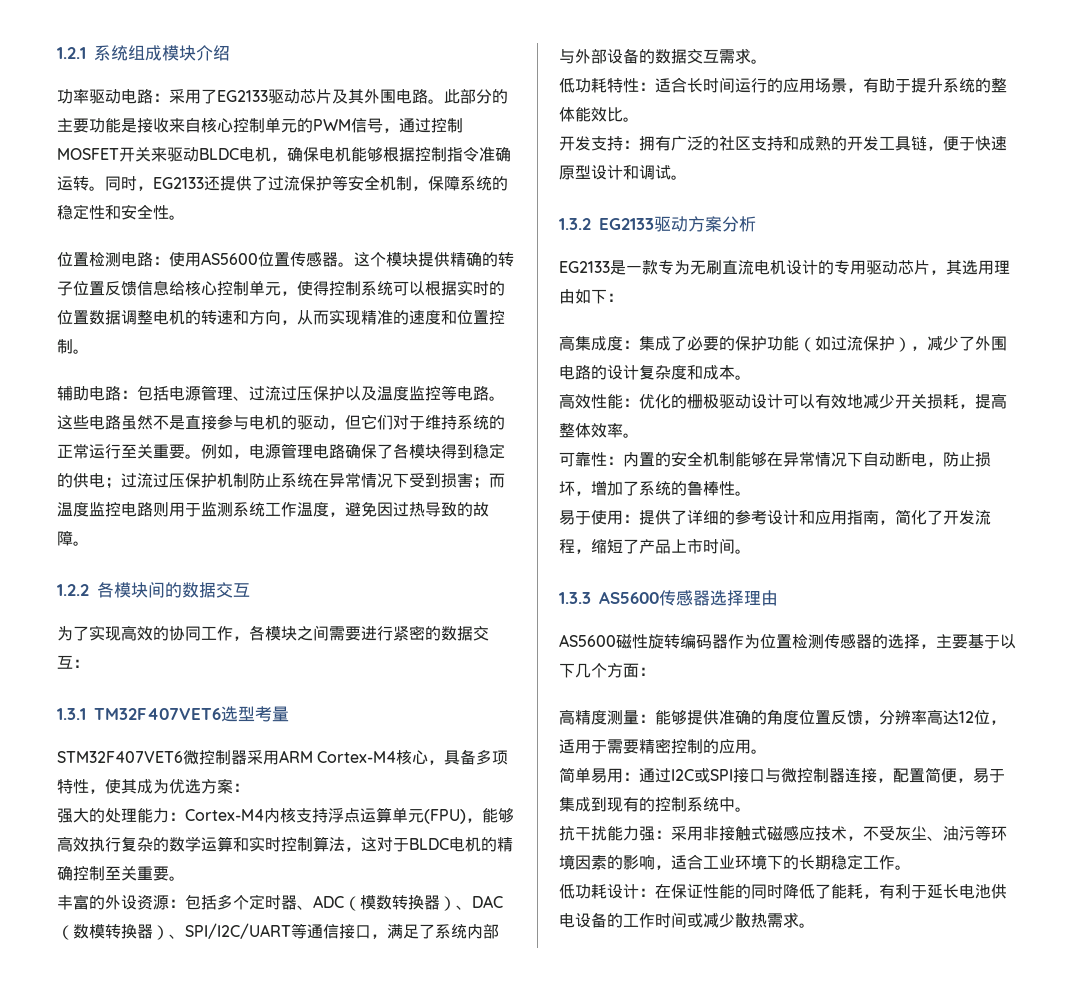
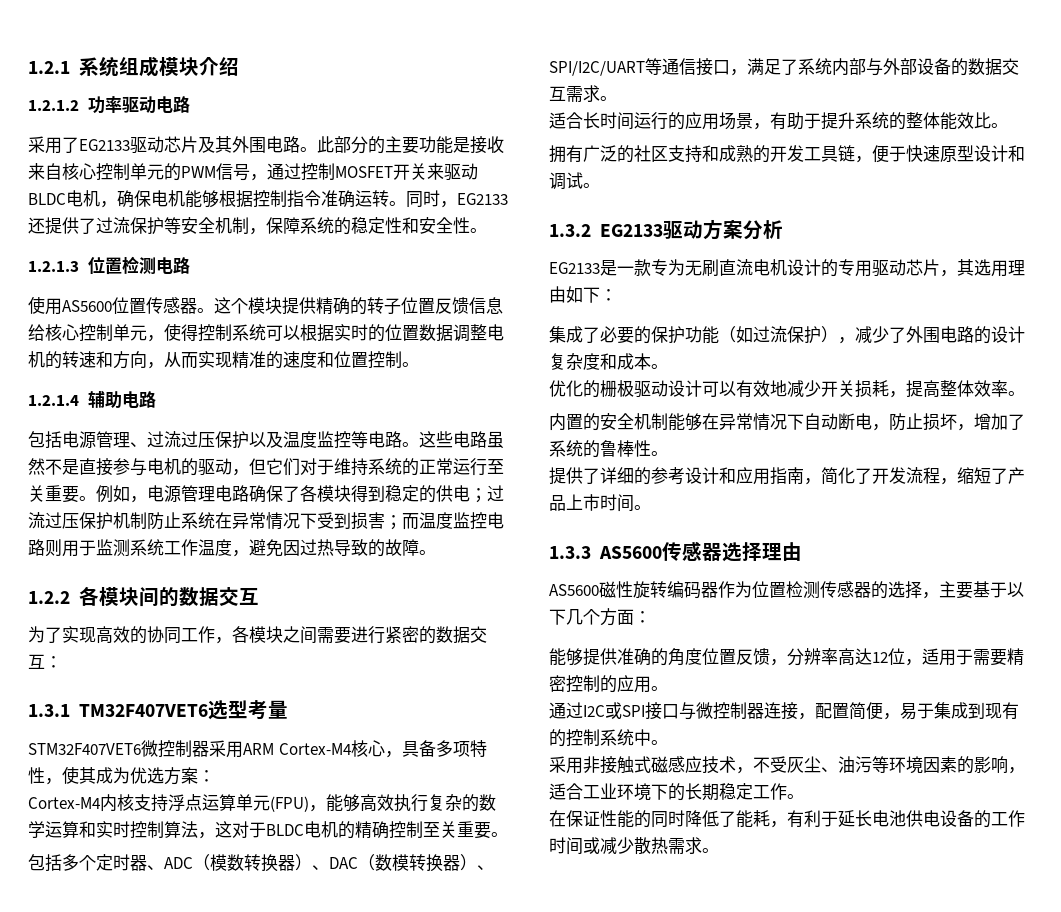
(230, 53) none -> [28,100,79,111] 1.2.1.2
[153,93,169,102] ： -> (190, 104) //
(185, 217) none -> [28,261,79,272] 1.2.1.3
[153,256,169,265] ： -> (190, 265) //
(89, 351) none -> [28,395,79,406] 1.2.1.4
[121,390,137,399] ： -> (156, 399) //
[57,808,185,823] 强大的处理能力： -> (215, 776) none
[57,894,185,910] 丰富的外设资源： -> (508, 834) none
[559,78,655,93] 低功耗特性： -> (617, 98) none
[559,136,639,151] 开发支持： -> (1008, 125) none
[559,335,639,351] 高集成度： -> (617, 295) none
[559,393,639,409] 高效性能： -> (668, 366) none
[559,452,623,467] 可靠性： -> (1025, 393) none
[559,510,639,525] 易于使用： -> (668, 453) none
[559,709,655,725] 高精度测量： -> (651, 617) none
[559,767,639,783] 简单易用： -> (668, 688) none
[559,826,671,841] 抗干扰能力强： -> (668, 742) none
[559,884,655,899] 低功耗设计： -> (804, 796) none

